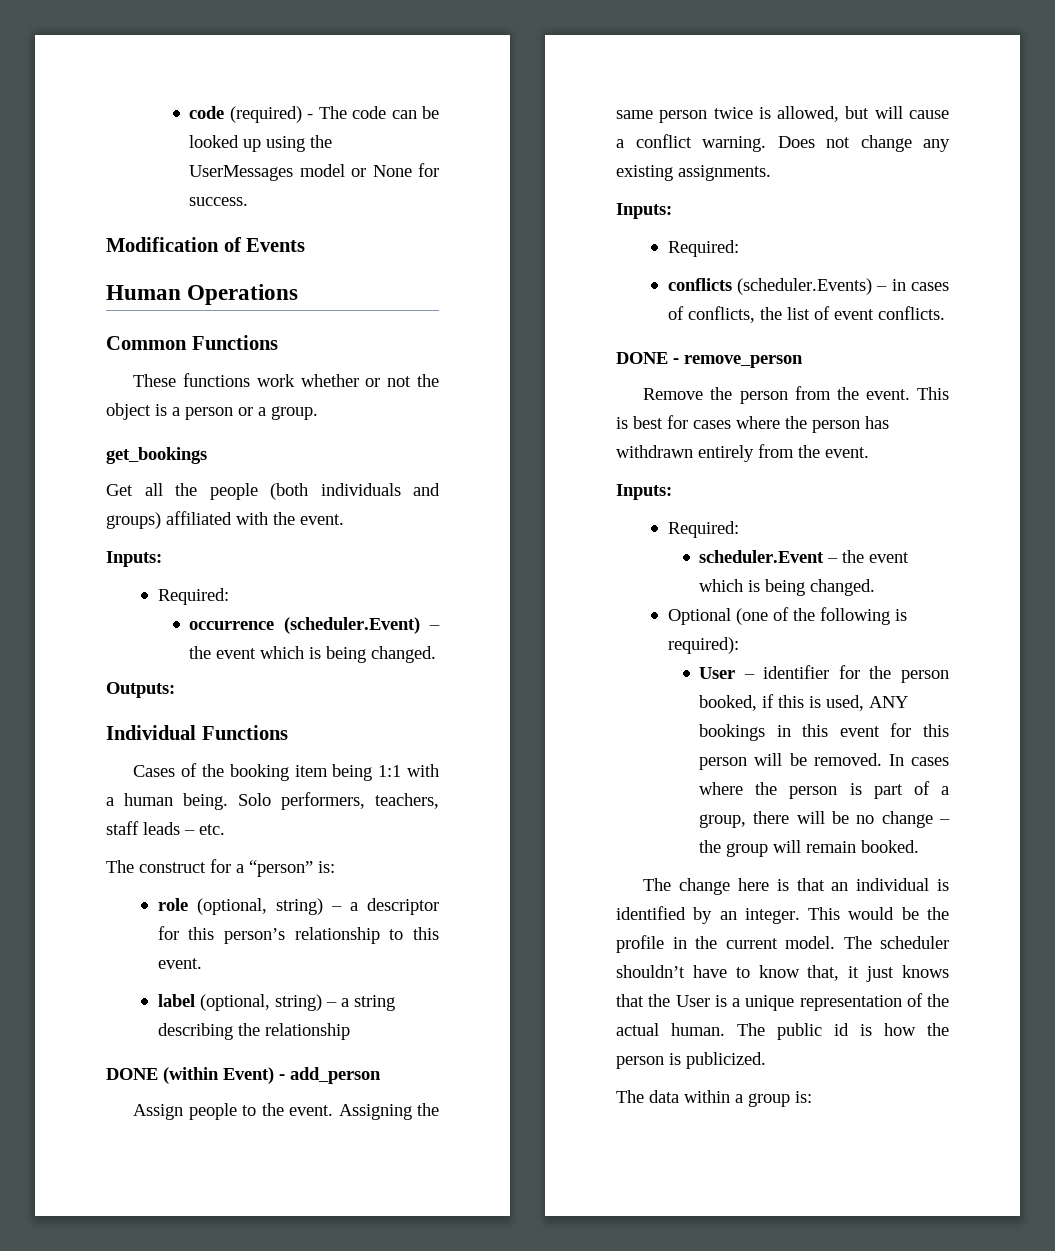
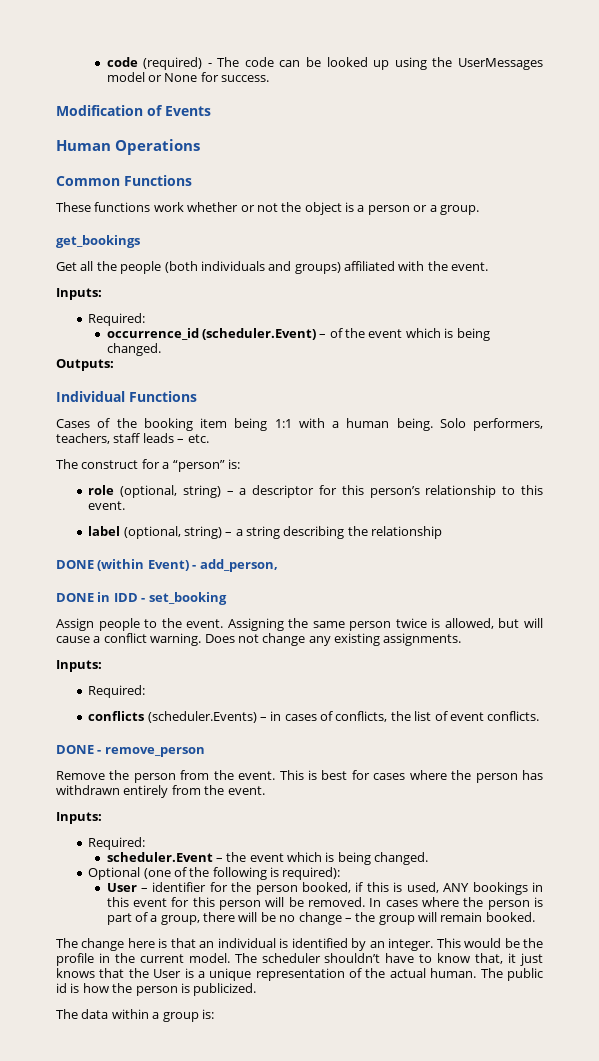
[189,621,275,630] occurrence -> [106,328,199,340] occurrence_id
(440, 627) none -> [329,328,343,338] of
[290,1067,381,1084] add_person -> [199,559,278,572] [56,592,227,605] add_person, // DONE in IDD - set_booking

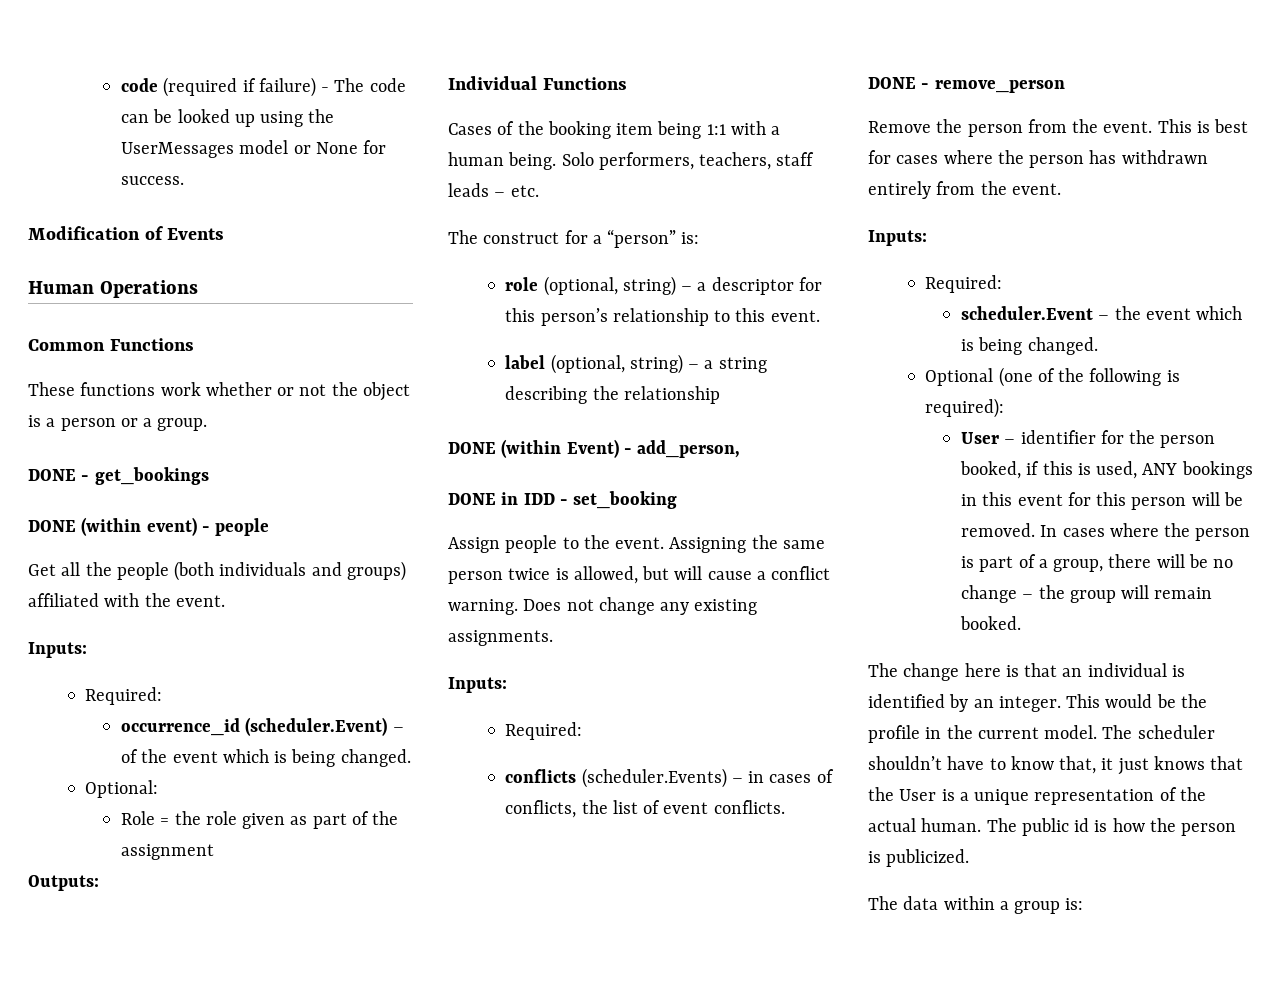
[106,57,203,70] code (required) -> [121,77,316,97] code (required if failure)
(479, 210) none -> [28,469,90,481] DONE -
(140, 241) none -> [28,517,270,536] // DONE (within event) - people
(161, 349) none -> [85,780,159,798] [121,811,399,829] [121,844,215,860] // Optional: // Role = the role given as part of the assignment

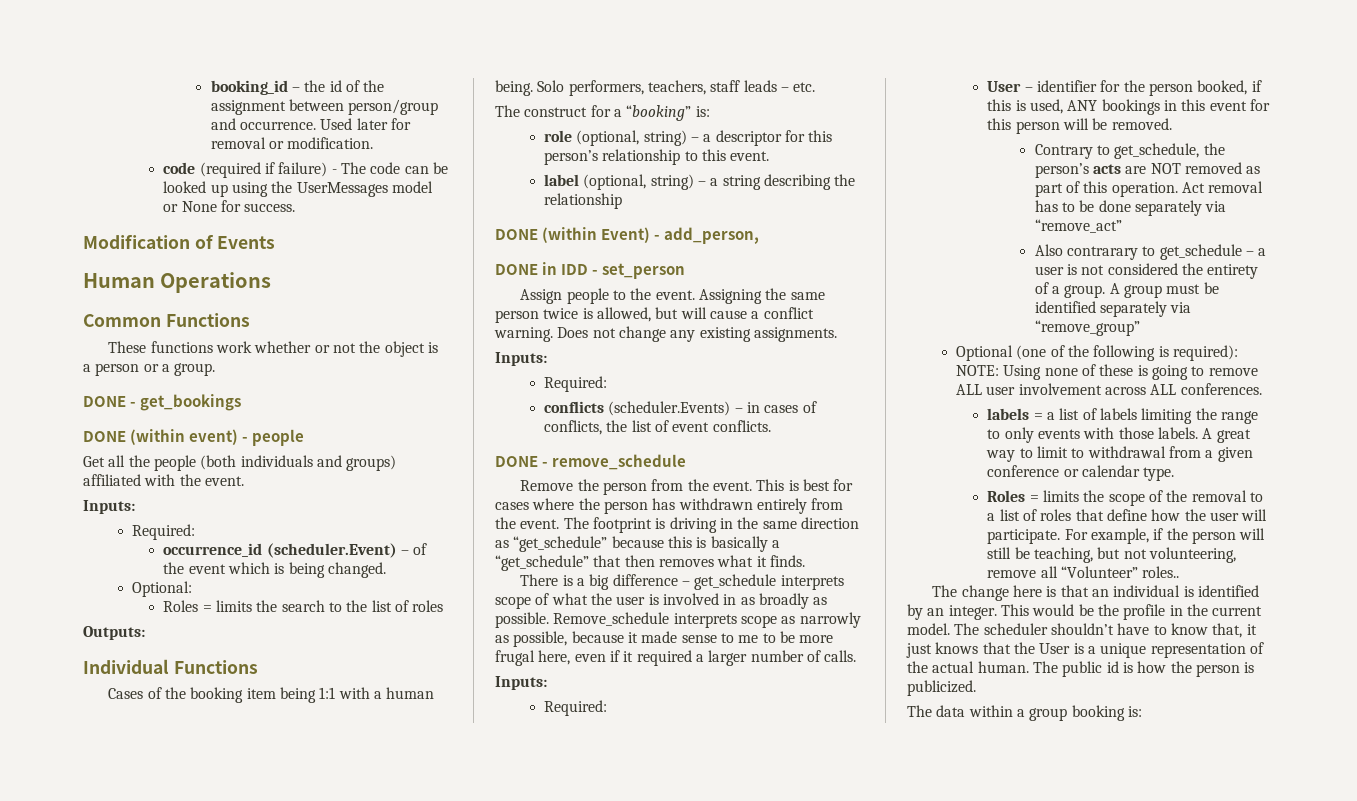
(121, 85) none -> [210,80,385,95] [210,99,439,115] [210,118,411,130] [210,137,374,149] booking_id – the id of the assignment between person/group and occurrence. Used later for removal or modification. //
[121,811,399,829] [121,844,215,860] Role = the role given as part of the assignment -> [163,600,444,612] Roles = limits the search to the list of roles
[607,229,677,248] “person” -> [626,105,692,121] “booking”
[573,491,678,509] set_booking -> [602,263,686,279] set_person
[934,80,1065,93] remove_person -> [552,454,687,470] remove_schedule
[868,230,927,246] [925,275,1003,293] [961,306,1243,320] [961,337,1098,355] [925,367,1180,387] [925,398,1005,418] // Inputs: // Required: // scheduler.Event – the event which is being changed. // Optional (one of the following is required): -> [563,517,859,533] [495,536,780,552] [495,555,805,571] [520,574,844,590] [495,593,828,609] [495,612,861,628] [495,631,834,647] [495,650,857,666] [495,676,547,690] [544,700,608,716] The footprint is driving in the same direction as “get_schedule” because this is basically a “get_schedule” that then removes what it finds. // There is a big difference – get_schedule interprets scope of what the user is involved in as broadly as possible. Remove_schedule interprets scope as narrowly as possible, because it made sense to me to be more frugal here, even if it required a larger number of calls. // Inputs: // Required:
[1040,523,1251,541] [961,554,1234,572] [961,585,1213,603] [960,616,1022,630] In cases where the person is part of a group, there will be no change – the group will remain booked. -> [1034,143,1225,159] [1034,162,1261,178] [1034,181,1264,197] [1034,200,1227,216] [1034,219,1122,233] [1034,244,1267,260] [1034,263,1259,279] [1034,282,1219,298] [1034,301,1192,317] [1034,320,1140,336] [956,345,1238,361] [956,364,1258,380] [956,383,1262,395] [987,408,1259,424] [987,427,1251,443] [986,446,1253,462] [987,465,1175,481] [987,490,1264,506] [987,509,1268,521] [987,528,1266,544] [987,547,1237,563] [987,566,1180,578] // Contrary to get_schedule, the person’s acts are NOT removed as part of this operation. Act removal has to be done separately via “remove_act” // Also contrarary to get_schedule – a user is not considered the entirety of a group. A group must be identified separately via “remove_group” // Optional (one of the following is required): NOTE: Using none of these is going to remove ALL user involvement across ALL conferences. // labels = a list of labels limiting the range to only events with those labels. A great way to limit to withdrawal from a given conference or calendar type. // Roles = limits the scope of the removal to a list of roles that define how the user will participate. For example, if the person will still be teaching, but not volunteering, remove all “Volunteer” roles..
(1061, 907) none -> [1071,705,1125,721] booking

